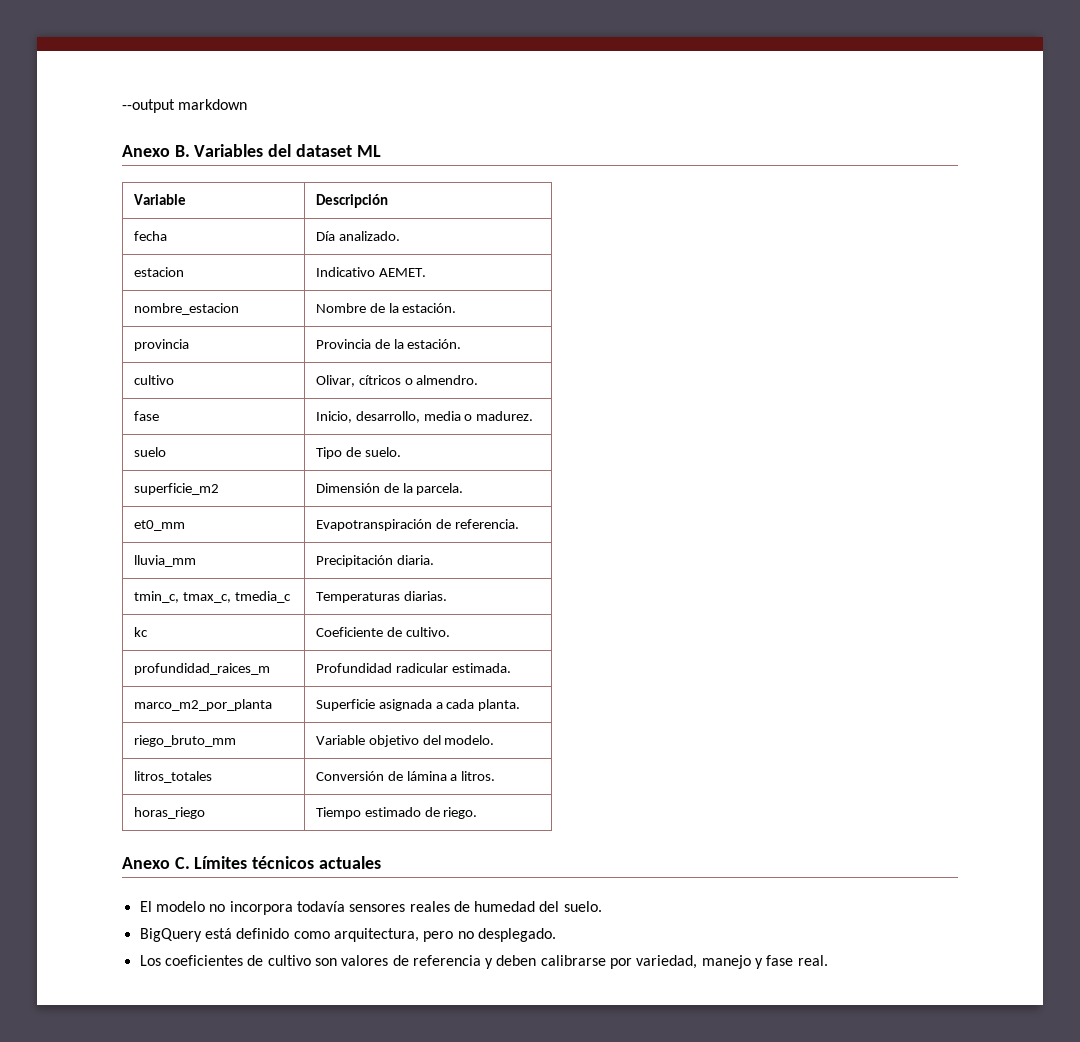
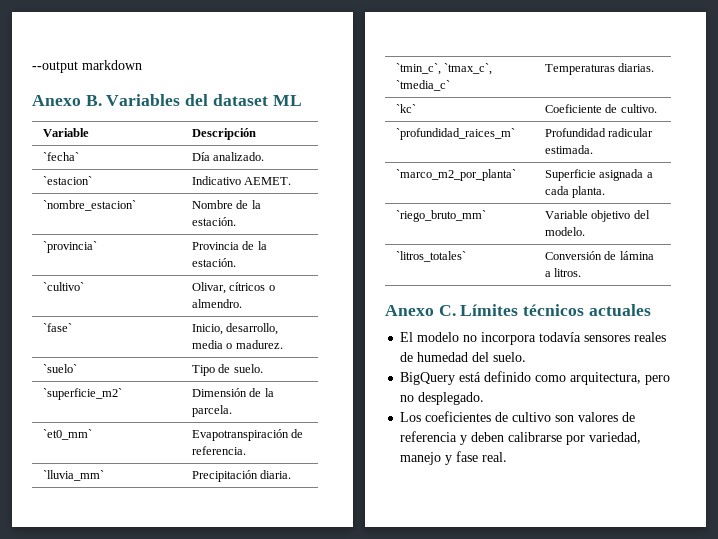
[133,231,167,241] fecha -> [42,152,79,161] `fecha`
[133,267,184,277] estacion -> [42,176,92,185] `estacion`
[133,303,239,315] nombre_estacion -> [42,200,136,211] `nombre_estacion`
[133,339,189,351] provincia -> [42,241,97,253] `provincia`
[133,375,174,385] cultivo -> [42,282,84,291] `cultivo`
[133,411,159,421] fase -> [42,323,72,332] `fase`
[133,447,166,457] suelo -> [42,364,77,373] `suelo`
[133,483,219,495] superficie_m2 -> [42,388,122,400] `superficie_m2`
[133,520,185,531] et0_mm -> [42,429,92,440] `et0_mm`
[133,555,196,567] lluvia_mm -> [42,470,104,481] `lluvia_mm`
[133,591,291,603] tmin_c, tmax_c, tmedia_c -> [395,63,493,75] [395,80,450,91] `tmin_c`, `tmax_c`, `tmedia_c`
[133,627,148,637] kc -> [395,104,416,113] `kc`
[133,663,270,675] profundidad_raices_m -> [395,128,515,140] `profundidad_raices_m`
[133,699,272,711] marco_m2_por_planta -> [395,169,516,181] `marco_m2_por_planta`
[133,735,236,747] riego_bruto_mm -> [395,210,486,222] `riego_bruto_mm`
[133,771,212,783] litros_totales -> [395,251,466,262] `litros_totales`
[133,807,205,819] [315,807,478,819] // horas_riego | Tiempo estimado de riego. -> (582, 272) none

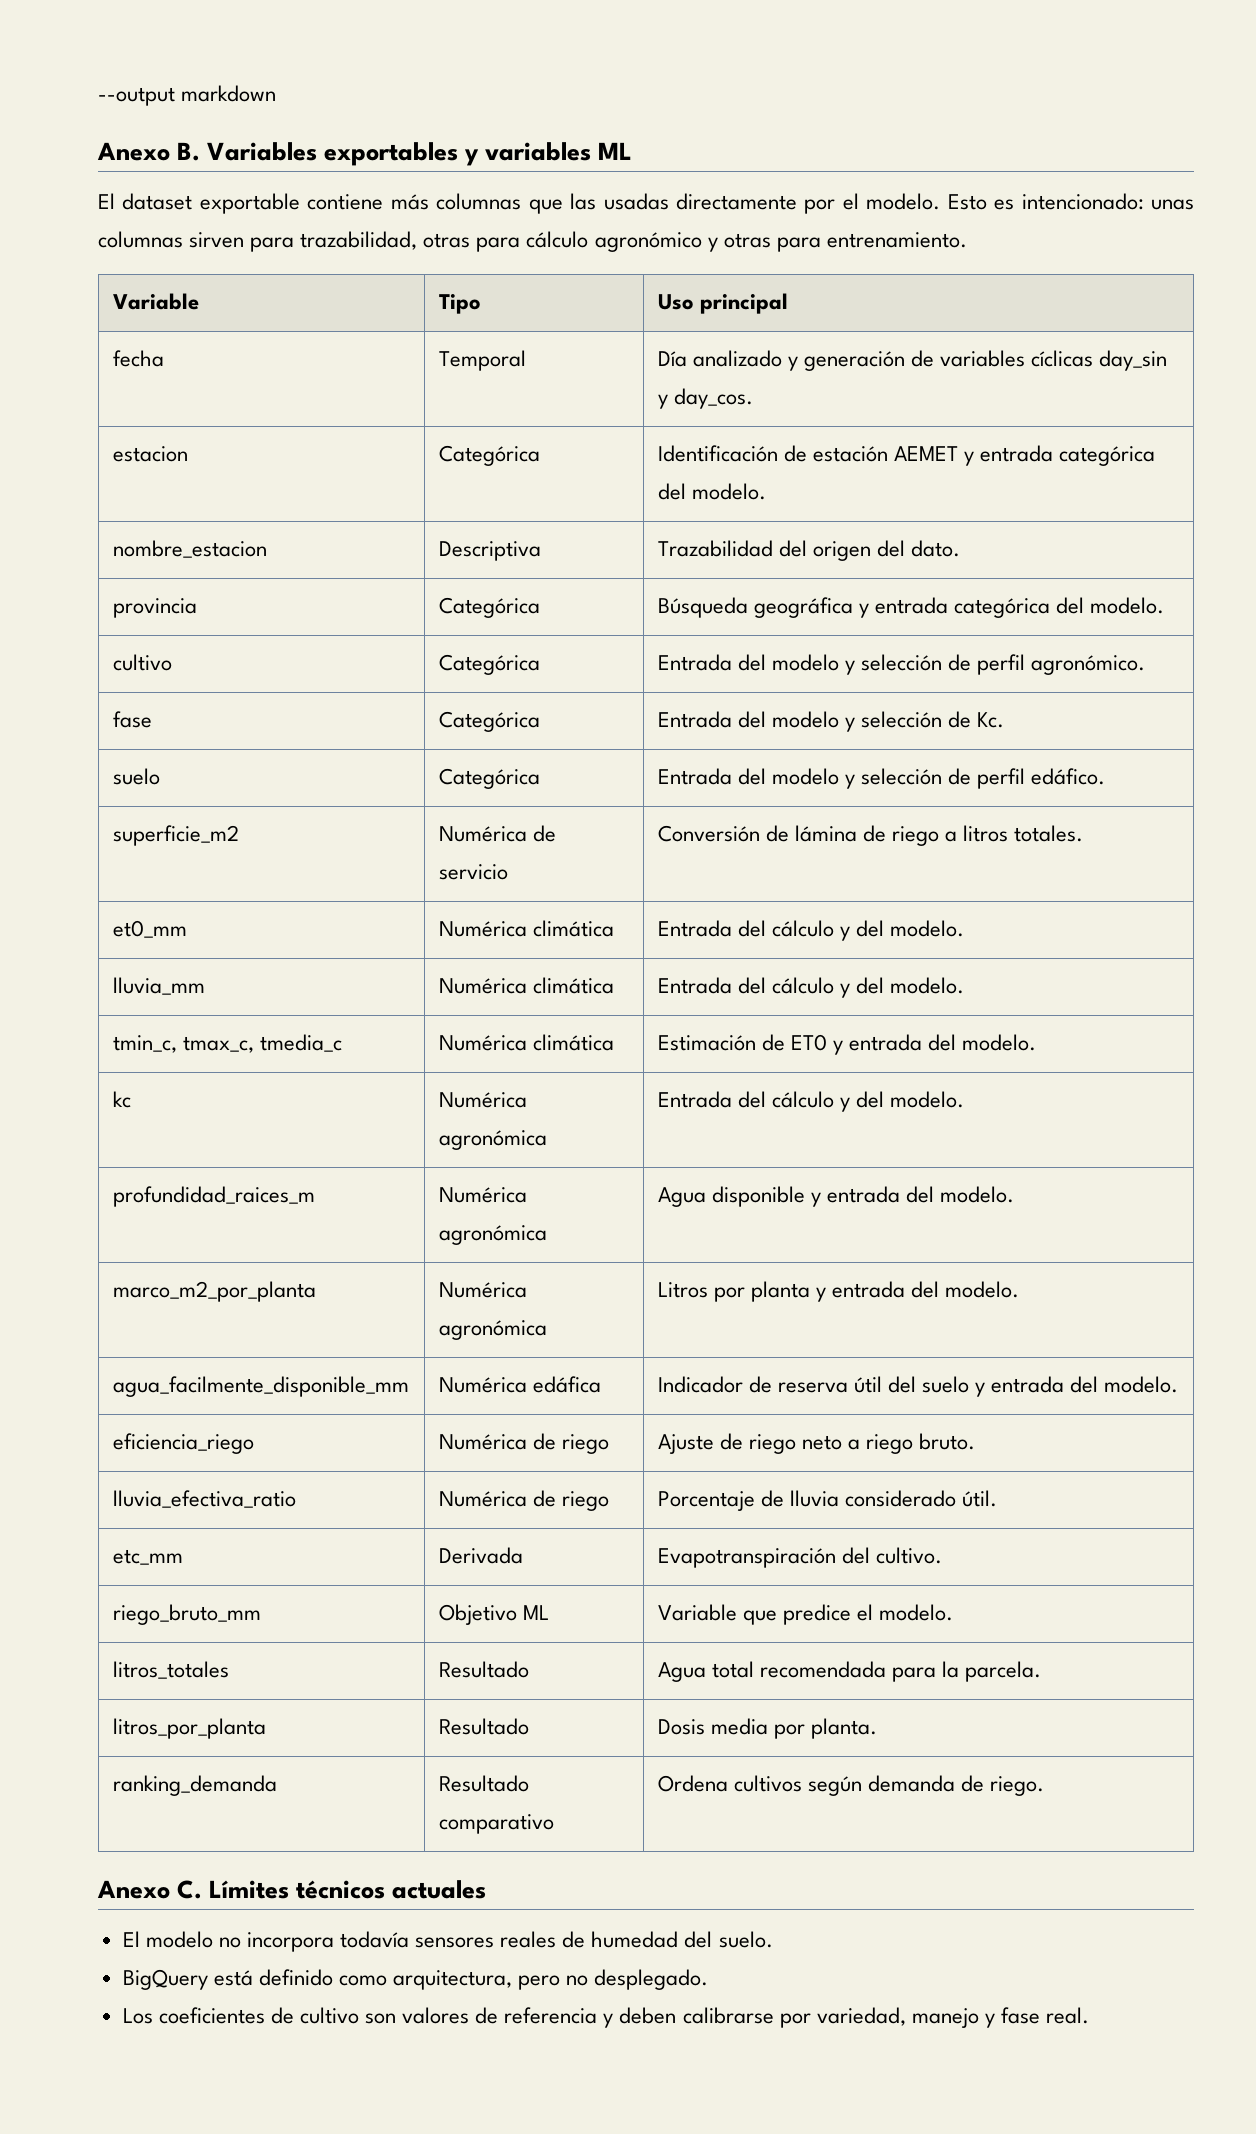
[185,94,302,106] [42,128,89,137] [191,128,256,140] [42,152,79,161] [191,152,265,161] [42,176,92,185] [191,176,292,185] [42,200,136,211] [191,200,261,209] [191,217,236,226] [42,241,97,253] [191,241,267,250] [191,258,236,267] [42,282,84,291] [191,282,275,294] [191,299,242,308] [42,323,72,332] [191,323,279,335] [191,340,283,349] [42,364,77,373] [191,364,263,376] [42,388,122,400] [191,388,274,397] [191,405,232,417] [42,429,92,440] [191,429,304,441] [191,446,246,455] [42,470,104,481] [191,470,292,482] [395,63,493,75] [395,80,450,91] [544,63,655,75] [395,104,416,113] [544,104,657,113] [395,128,515,140] [544,128,654,137] [544,145,593,154] [395,169,516,181] [544,169,653,181] [544,186,606,198] [395,210,486,222] [544,210,650,222] [544,227,585,236] [395,251,466,262] [544,251,654,260] [544,268,582,277] del dataset ML // Variable | Descripción // `fecha` | Día analizado. // `estacion` | Indicativo AEMET. // `nombre_estacion` | Nombre de la estación. // `provincia` | Provincia de la estación. // `cultivo` | Olivar, cítricos o almendro. // `fase` | Inicio, desarrollo, media o madurez. // `suelo` | Tipo de suelo. // `superficie_m2` | Dimensión de la parcela. // `et0_mm` | Evapotranspiración de referencia. // `lluvia_mm` | Precipitación diaria. // `tmin_c`, `tmax_c`, `tmedia_c` | Temperaturas diarias. // `kc` | Coeficiente de cultivo. // `profundidad_raices_m` | Profundidad radicular estimada. // `marco_m2_por_planta` | Superficie asignada a cada planta. // `riego_bruto_mm` | Variable objetivo del modelo. // `litros_totales` | Conversión de lámina a litros. -> [324,142,633,166] [98,193,1194,214] [98,231,967,252] [112,293,199,310] [438,294,481,314] [657,293,788,314] [112,350,164,367] [438,350,526,371] [657,350,1168,371] [657,388,753,409] [112,446,188,462] [438,445,540,466] [657,445,1156,466] [657,483,766,500] [112,540,267,558] [438,541,541,561] [657,540,960,561] [112,598,197,618] [438,597,540,618] [657,597,1165,618] [112,654,172,671] [438,654,540,675] [657,654,1146,675] [112,711,152,728] [438,711,540,732] [657,711,1005,732] [112,768,160,785] [438,768,540,789] [657,768,1106,789] [112,825,239,846] [438,825,556,842] [438,864,508,880] [657,825,1084,846] [112,920,187,938] [438,920,614,937] [657,920,965,941] [112,977,205,995] [438,977,614,994] [657,977,965,998] [112,1034,342,1053] [438,1034,614,1051] [657,1034,1037,1055] [112,1091,131,1108] [438,1092,527,1108] [438,1130,547,1150] [657,1091,965,1112] [112,1186,315,1207] [438,1187,527,1203] [438,1225,547,1245] [657,1186,1015,1207] [112,1281,316,1302] [438,1282,527,1298] [438,1320,547,1340] [657,1281,1020,1302] [112,1376,409,1397] [438,1376,601,1393] [657,1376,1179,1397] [112,1433,254,1454] [438,1433,609,1454] [657,1433,976,1454] [112,1490,296,1508] [438,1490,609,1511] [657,1490,997,1511] [112,1549,183,1565] [438,1547,523,1564] [657,1547,942,1568] [112,1604,261,1625] [438,1604,549,1625] [657,1604,953,1625] [112,1661,229,1679] [438,1661,529,1678] [657,1661,1042,1682] [112,1718,266,1739] [438,1718,529,1735] [657,1718,877,1739] [112,1775,277,1796] [438,1775,529,1792] [438,1814,554,1834] [657,1775,1045,1796] exportables y variables ML // El dataset exportable contiene más columnas que las usadas directamente por el modelo. Esto es intencionado: unas columnas sirven para trazabilidad, otras para cálculo agronómico y otras para entrenamiento. // Variable | Tipo | Uso principal // fecha | Temporal | Día analizado y generación de variables cíclicas day_sin y day_cos. // estacion | Categórica | Identificación de estación AEMET y entrada categórica del modelo. // nombre_estacion | Descriptiva | Trazabilidad del origen del dato. // provincia | Categórica | Búsqueda geográfica y entrada categórica del modelo. // cultivo | Categórica | Entrada del modelo y selección de perfil agronómico. // fase | Categórica | Entrada del modelo y selección de Kc. // suelo | Categórica | Entrada del modelo y selección de perfil edáfico. // superficie_m2 | Numérica de servicio | Conversión de lámina de riego a litros totales. // et0_mm | Numérica climática | Entrada del cálculo y del modelo. // lluvia_mm | Numérica climática | Entrada del cálculo y del modelo. // tmin_c, tmax_c, tmedia_c | Numérica climática | Estimación de ET0 y entrada del modelo. // kc | Numérica agronómica | Entrada del cálculo y del modelo. // profundidad_raices_m | Numérica agronómica | Agua disponible y entrada del modelo. // marco_m2_por_planta | Numérica agronómica | Litros por planta y entrada del modelo. // agua_facilmente_disponible_mm | Numérica edáfica | Indicador de reserva útil del suelo y entrada del modelo. // eficiencia_riego | Numérica de riego | Ajuste de riego neto a riego bruto. // lluvia_efectiva_ratio | Numérica de riego | Porcentaje de lluvia considerado útil. // etc_mm | Derivada | Evapotranspiración del cultivo. // riego_bruto_mm | Objetivo ML | Variable que predice el modelo. // litros_totales | Resultado | Agua total recomendada para la parcela. // litros_por_planta | Resultado | Dosis media por planta. // ranking_demanda | Resultado comparativo | Ordena cultivos según demanda de riego.

